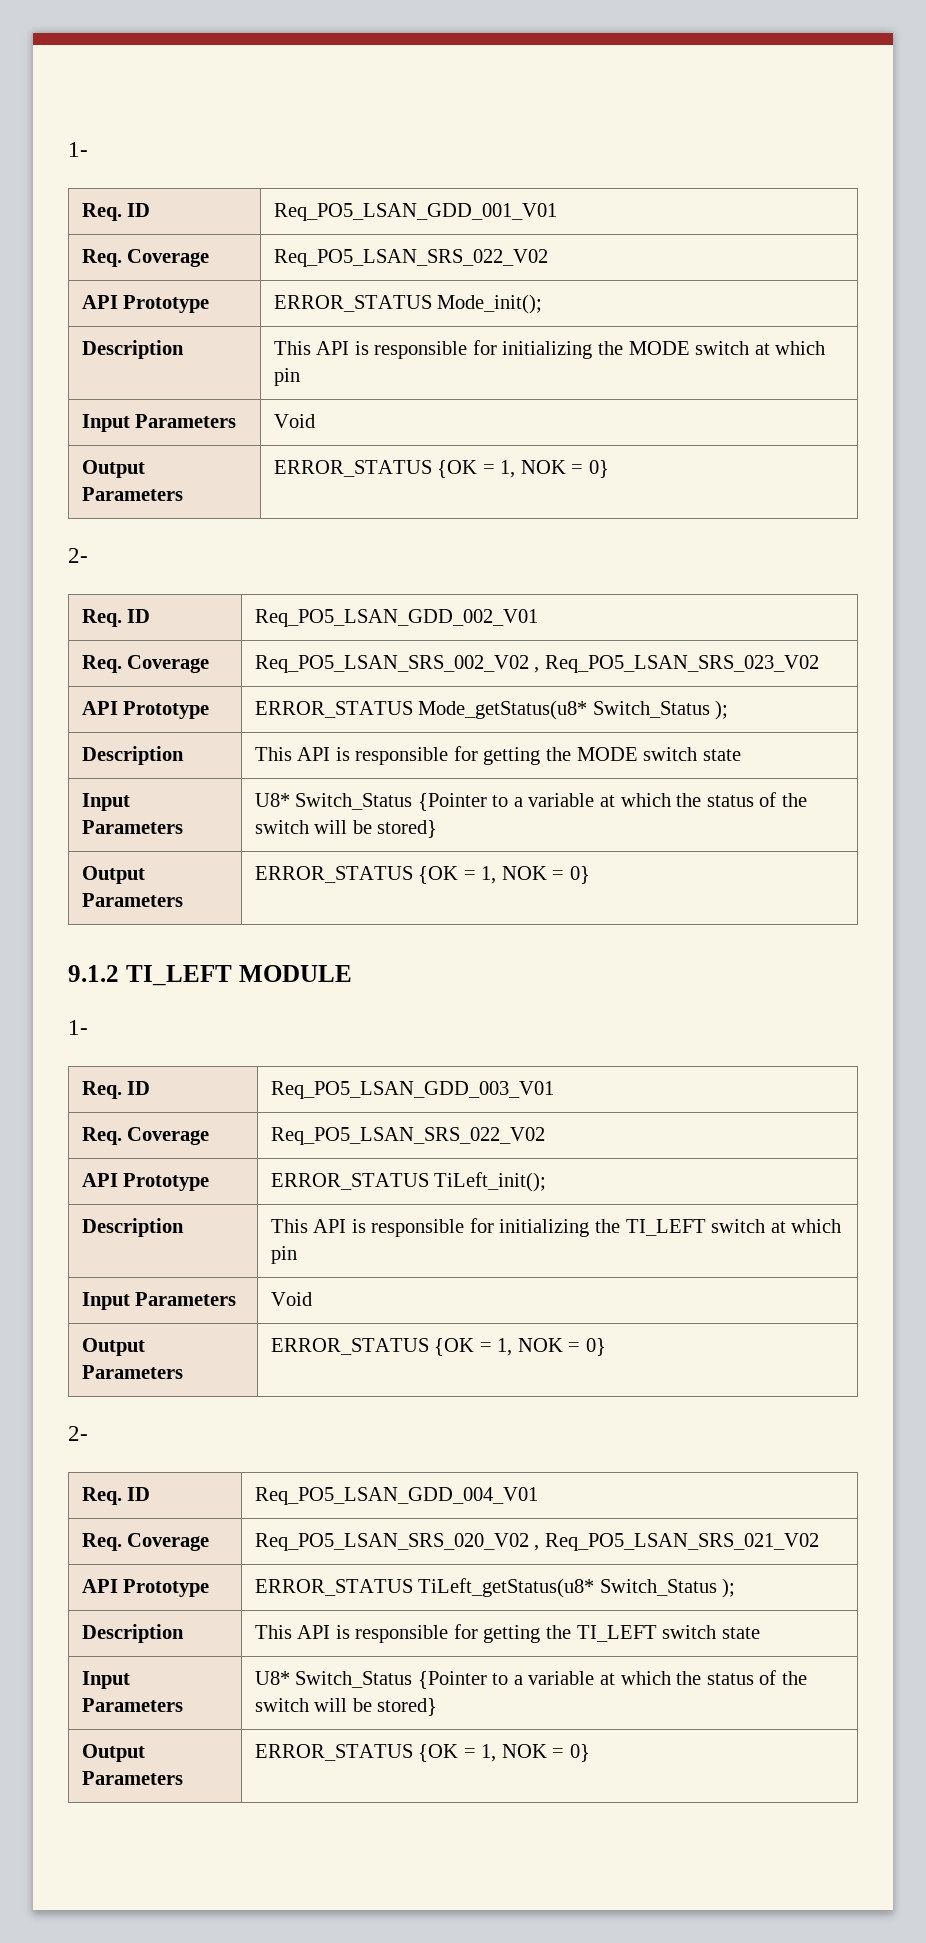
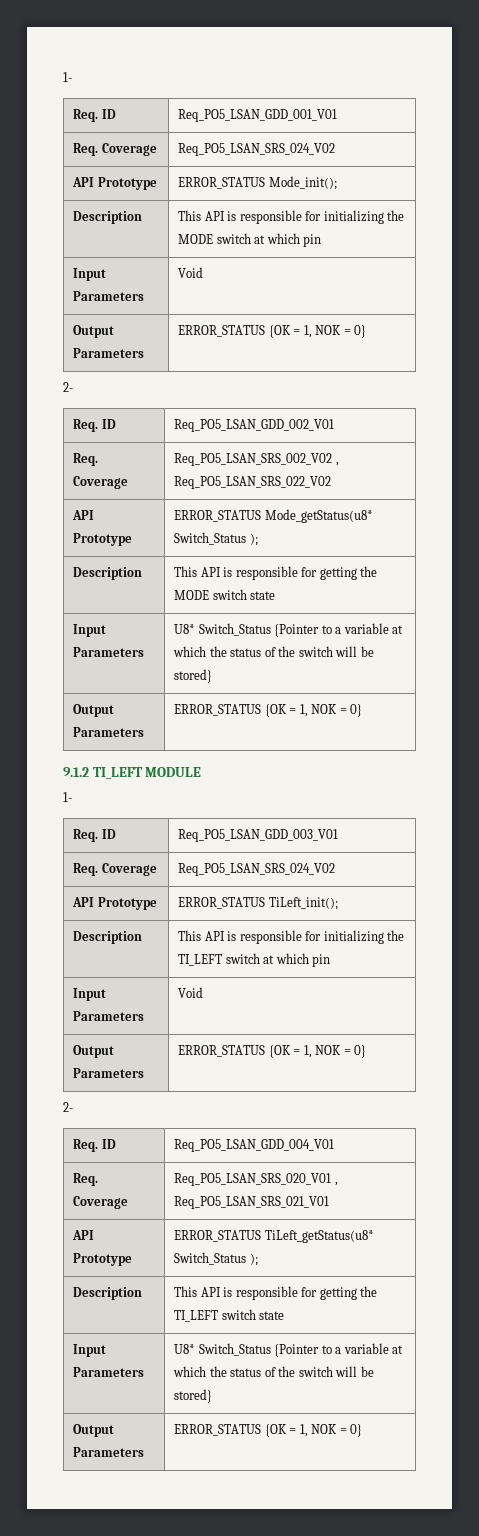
[273,249,548,267] Req_PO5_LSAN_SRS_022_V02 -> [178,143,336,156] Req_PO5_LSAN_SRS_024_V02
[544,655,819,673] Req_PO5_LSAN_SRS_023_V02 -> [174,476,332,489] Req_PO5_LSAN_SRS_022_V02
[270,1127,545,1145] Req_PO5_LSAN_SRS_022_V02 -> [178,863,336,876] Req_PO5_LSAN_SRS_024_V02
[254,1533,819,1551] Req_PO5_LSAN_SRS_020_V02 , Req_PO5_LSAN_SRS_021_V02 -> [174,1173,338,1186] [174,1196,330,1209] Req_PO5_LSAN_SRS_020_V01 , Req_PO5_LSAN_SRS_021_V01

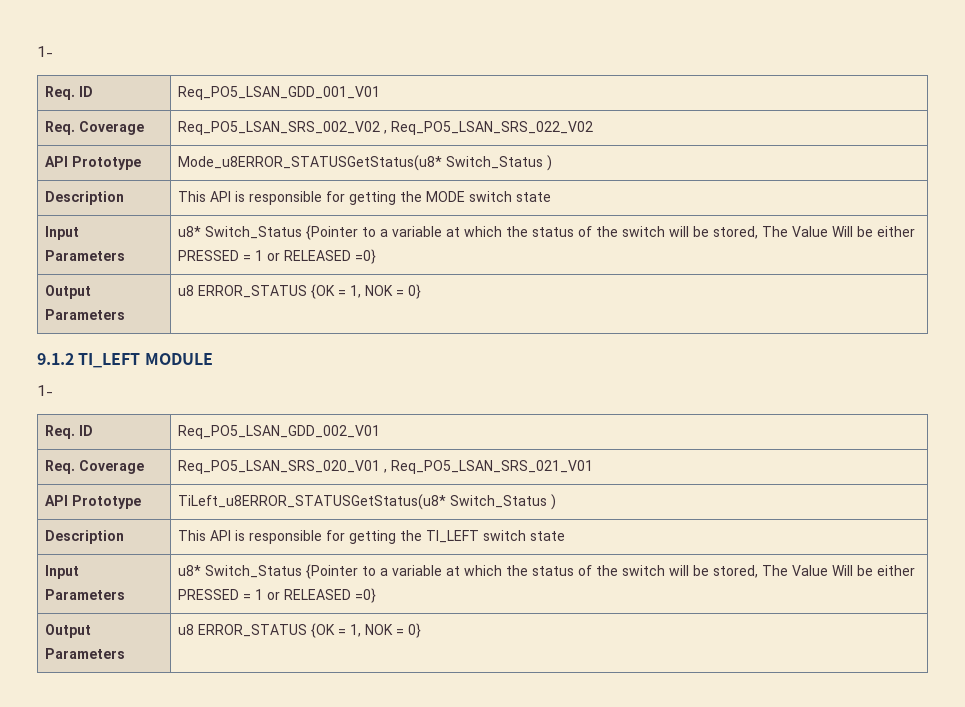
[73,143,157,156] [178,143,336,156] [72,177,157,190] [178,176,337,190] [73,211,143,224] [178,210,405,224] [178,233,322,247] [73,268,107,281] [73,291,145,301] [178,267,204,278] [73,325,115,338] [73,348,145,358] [178,325,367,338] [63,382,73,392] [73,419,116,432] [174,419,335,432] // Req. Coverage | Req_PO5_LSAN_SRS_024_V02 // API Prototype | ERROR_STATUS Mode_init(); // Description | This API is responsible for initializing the MODE switch at which pin // Input Parameters | Void // Output Parameters | ERROR_STATUS {OK = 1, NOK = 0} // 2- // Req. ID | Req_PO5_LSAN_GDD_002_V01 -> (381, 93) none
[174,509,373,523] [174,532,258,546] ERROR_STATUS Mode_getStatus(u8* Switch_Status ); -> [178,155,553,171] Mode_u8ERROR_STATUSGetStatus(u8* Switch_Status )
[174,624,196,634] U8* -> [178,226,202,237] u8*
[174,669,213,683] [73,704,115,717] [73,727,145,737] stored} // Output Parameters | -> [713,226,916,239] [178,249,377,264] [45,285,92,299] [45,309,126,320] [178,285,195,296] stored, The Value Will be either PRESSED = 1 or RELEASED =0} // Output Parameters | u8
[178,829,339,842] [73,863,157,876] [178,863,336,876] [72,897,157,910] [178,897,338,910] [73,931,143,944] [178,930,405,944] [178,953,331,967] [73,988,107,1001] [73,1011,145,1021] [178,987,204,998] [73,1045,115,1058] [73,1068,145,1078] [178,1045,367,1058] [63,1102,73,1112] [73,1139,116,1152] [174,1139,335,1152] Req_PO5_LSAN_GDD_003_V01 // Req. Coverage | Req_PO5_LSAN_SRS_024_V02 // API Prototype | ERROR_STATUS TiLeft_init(); // Description | This API is responsible for initializing the TI_LEFT switch at which pin // Input Parameters | Void // Output Parameters | ERROR_STATUS {OK = 1, NOK = 0} // 2- // Req. ID | Req_PO5_LSAN_GDD_004_V01 -> [178,425,381,439] Req_PO5_LSAN_GDD_002_V01
[174,1230,374,1243] [174,1252,258,1266] ERROR_STATUS TiLeft_getStatus(u8* Switch_Status ); -> [178,494,557,510] TiLeft_u8ERROR_STATUSGetStatus(u8* Switch_Status )
[174,1344,196,1354] U8* -> [178,565,202,576] u8*
[174,1389,213,1403] [73,1424,115,1437] [73,1447,145,1457] stored} // Output Parameters | -> [713,565,916,578] [178,588,377,603] [45,624,92,638] [45,648,126,659] [178,624,195,635] stored, The Value Will be either PRESSED = 1 or RELEASED =0} // Output Parameters | u8

